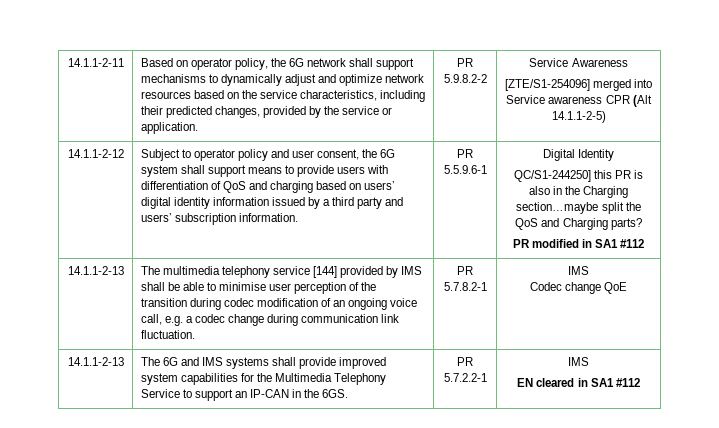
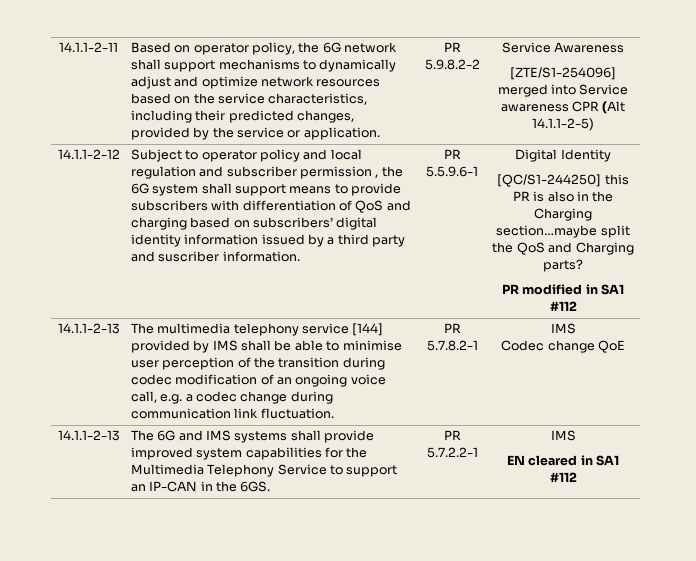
[292,149,360,160] user consent, -> [330,149,362,160] [130,166,379,179] local regulation and subscriber permission ,
[337,166,366,174] users -> [130,200,208,211] subscribers
[364,181,396,190] users’ -> [253,217,334,228] subscribers’
[140,213,236,225] users’ subscription -> [158,251,220,262] suscriber
[513,170,591,182] QC/S1-244250] -> [497,174,602,187] [QC/S1-244250]

